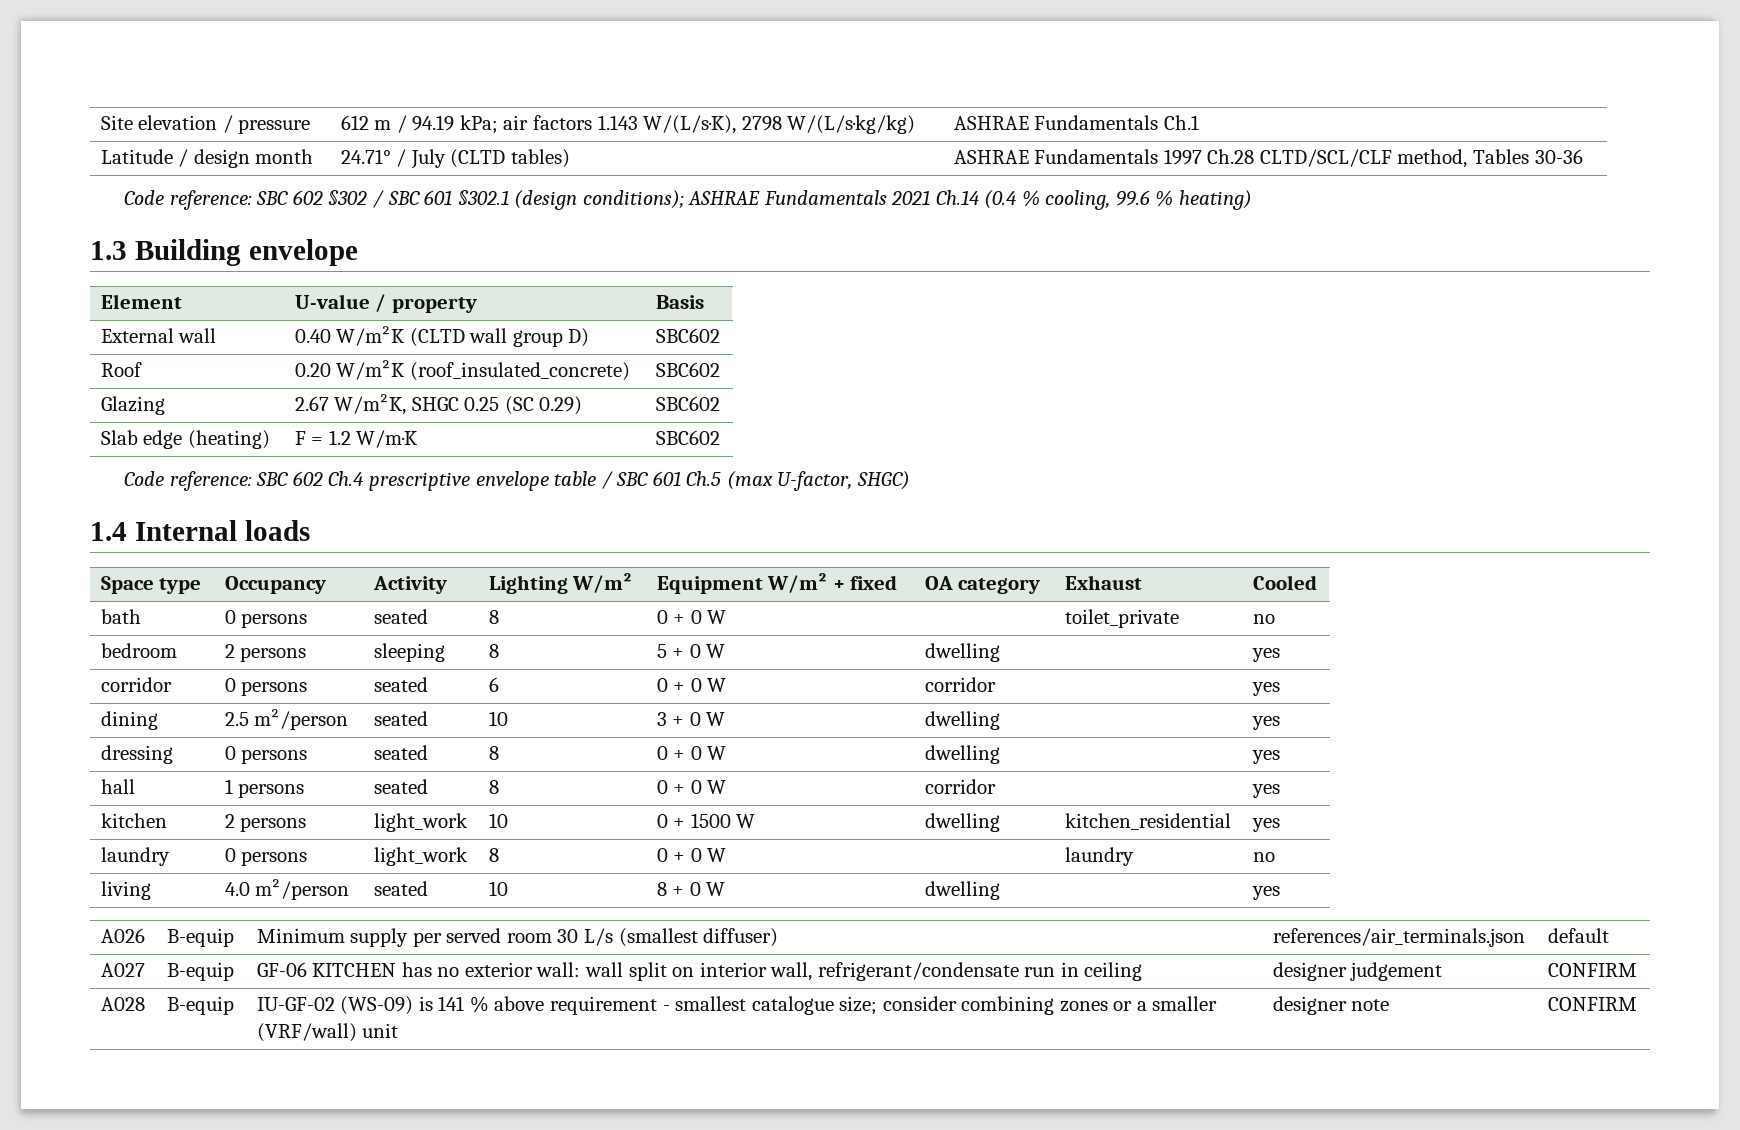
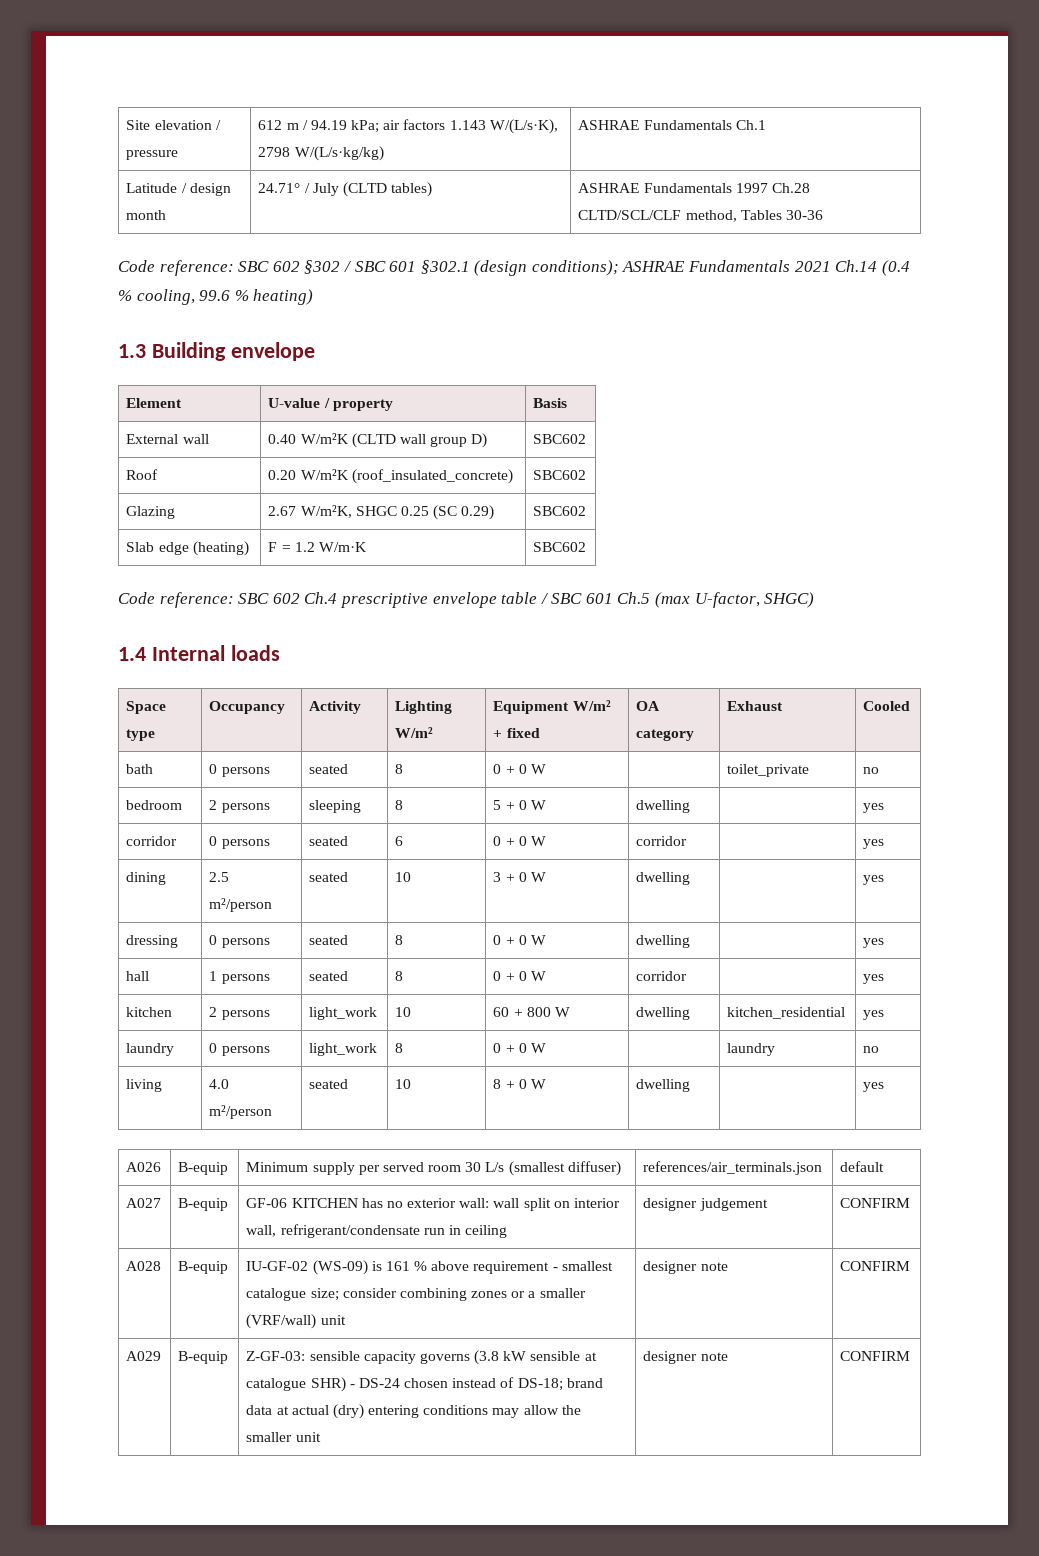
[656,813,731,828] 0 + 1500 -> [493,1007,551,1017] 60 + 800
[438,996,465,1011] 141 -> [385,1261,410,1271] 161
(1637, 1004) none -> [126,1351,162,1361] [178,1351,229,1364] [246,1350,597,1365] [246,1377,603,1392] [246,1404,581,1419] [246,1432,321,1442] [643,1351,728,1364] [840,1351,911,1361] // A029 | B-equip | Z-GF-03: sensible capacity governs (3.8 kW sensible at catalogue SHR) - DS-24 chosen instead of DS-18; brand data at actual (dry) entering conditions may allow the smaller unit | designer note | CONFIRM

